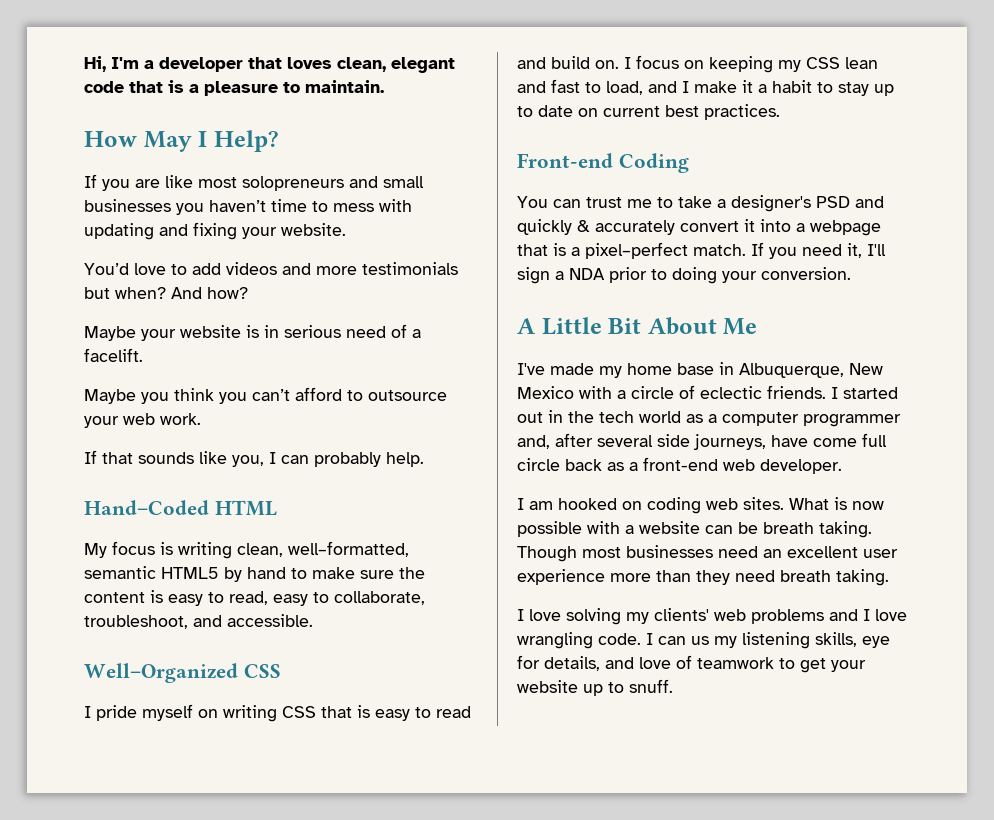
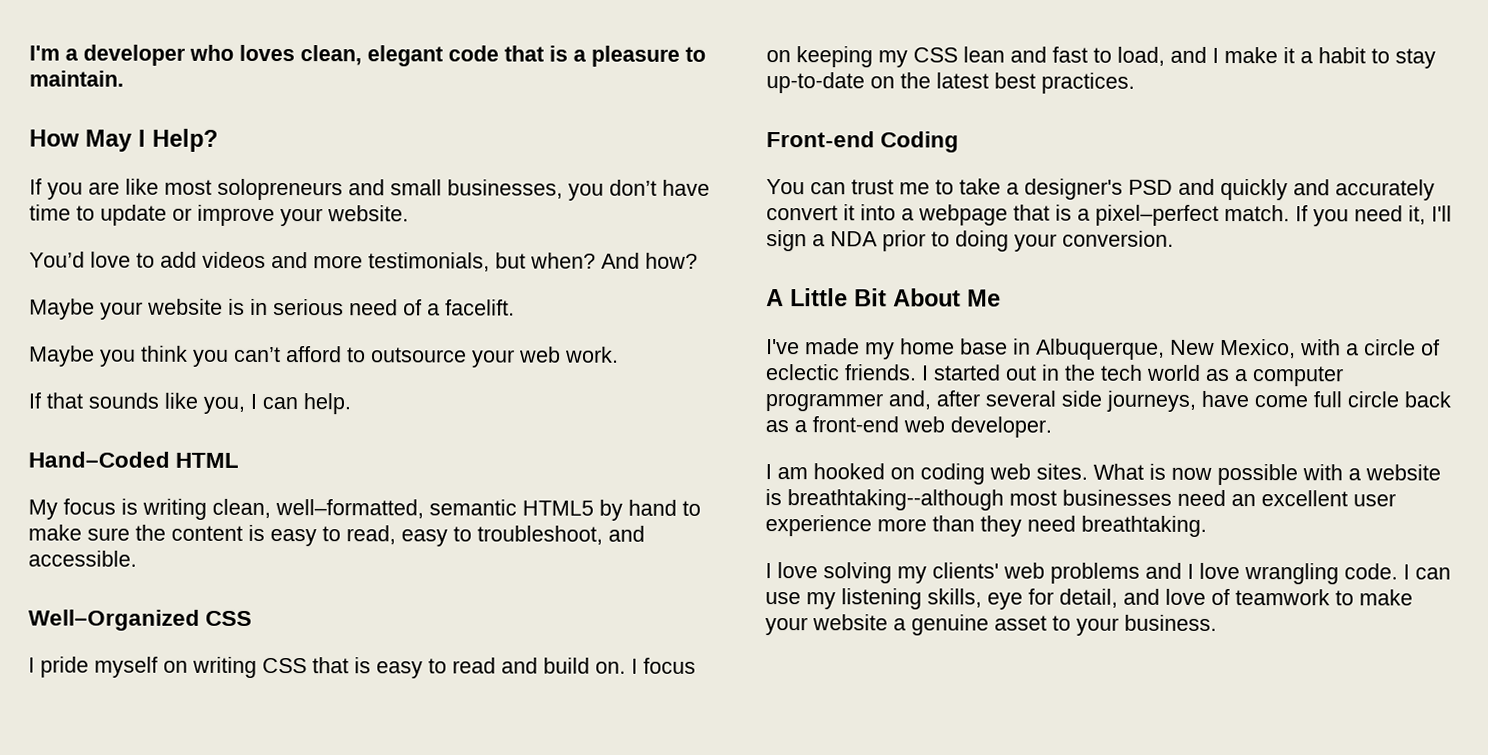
[84,56,106,72] Hi, -> (29, 53) none
[248,57,282,69] that -> [189,44,234,61] who
[84,199,412,215] [84,222,237,240] businesses you haven’t time to mess with updating and fixing -> [447,179,710,201] [29,204,275,227] businesses, you don’t have time to update or improve
[362,262,458,275] testimonials -> [368,252,490,272] testimonials,
[314,452,381,467] probably -> (298, 403) none
[334,591,425,605] collaborate, -> (472, 534) none
[874,84,894,96] [517,105,660,117] up to date on current -> [766,72,989,94] up-to-date on the latest
[577,220,590,232] & -> [1293,179,1330,196] and
[517,386,574,399] Mexico -> [1220,338,1296,359] Mexico,
[705,521,872,538] [517,546,577,562] can be breath taking. Though -> [765,489,1004,511] is breathtaking--although
[780,569,889,586] breath taking. -> [1081,515,1207,537] breathtaking.
[691,636,709,645] us -> [765,592,801,605] use
[544,656,600,671] details, -> [1059,588,1118,608] detail,
[800,658,866,673] [517,679,673,696] get your website up to snuff. -> [1359,589,1413,606] [765,614,1217,636] make your website a genuine asset to your business.

